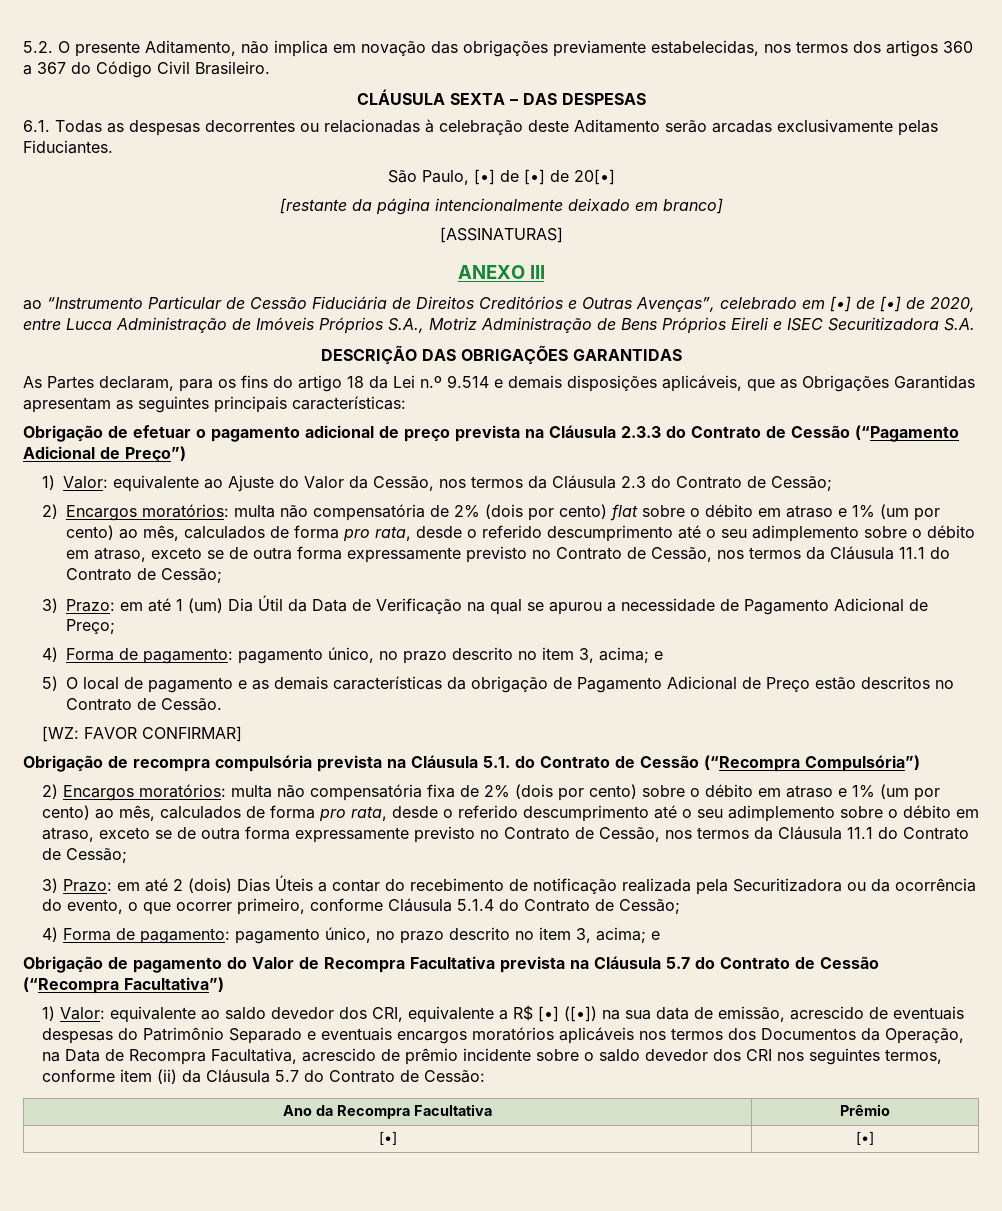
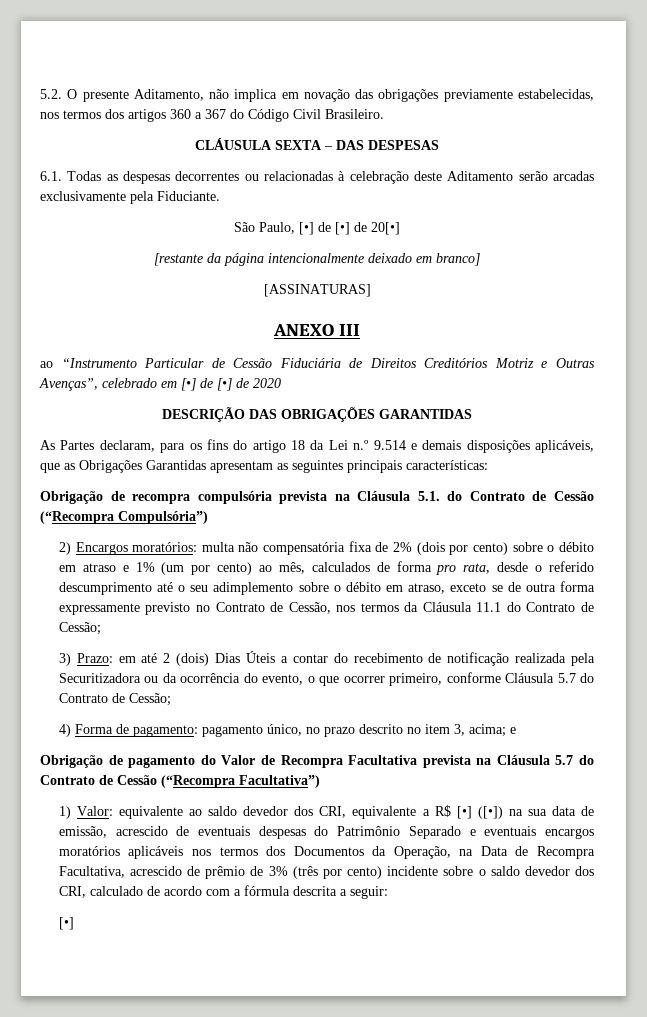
[898,120,938,136] [23,140,113,154] pelas Fiduciantes. -> [130,191,220,204] pela Fiduciante.
(563, 302) none -> [494,358,534,368] Motriz
[930,297,975,312] [23,317,975,334] 2020, entre Lucca Administração de Imóveis Próprios S.A., Motriz Administração de Bens Próprios Eireli e ISEC Securitizadora S.A. -> [253,378,281,388] 2020
[23,425,959,442] [23,446,186,462] [41,475,832,492] [41,504,940,521] [65,525,975,542] [65,546,950,563] [65,568,222,583] [41,595,928,615] [65,619,115,634] [41,647,663,664] [41,676,954,693] [65,698,222,711] [41,726,242,742] // Obrigação de efetuar o pagamento adicional de preço prevista na Cláusula 2.3.3 do Contrato de Cessão (“Pagamento Adicional de Preço”) // 1) Valor: equivalente ao Ajuste do Valor da Cessão, nos termos da Cláusula 2.3 do Contrato de Cessão; // 2) Encargos moratórios: multa não compensatória de 2% (dois por cento) flat sobre o débito em atraso e 1% (um por cento) ao mês, calculados de forma pro rata, desde o referido descumprimento até o seu adimplemento sobre o débito em atraso, exceto se de outra forma expressamente previsto no Contrato de Cessão, nos termos da Cláusula 11.1 do Contrato de Cessão; // 3) Prazo: em até 1 (um) Dia Útil da Data de Verificação na qual se apurou a necessidade de Pagamento Adicional de Preço; // 4) Forma de pagamento: pagamento único, no prazo descrito no item 3, acima; e // 5) O local de pagamento e as demais características da obrigação de Pagamento Adicional de Preço estão descritos no Contrato de Cessão. // [WZ: FAVOR CONFIRMAR] -> (488, 465) none
[456,899,494,911] 5.1.4 -> [557,673,576,683] 5.7
(458, 1056) none -> [250,866,383,879] de 3% (três por cento)
[745,1048,942,1065] [41,1069,485,1084] [283,1104,492,1119] [840,1104,890,1116] [378,1131,397,1145] [856,1131,874,1145] CRI nos seguintes termos, conforme item (ii) da Cláusula 5.7 do Contrato de Cessão: // Ano da Recompra Facultativa | Prêmio // [•] | [•] -> [58,885,388,899] [58,917,74,930] CRI, calculado de acordo com a fórmula descrita a seguir: // [•]

